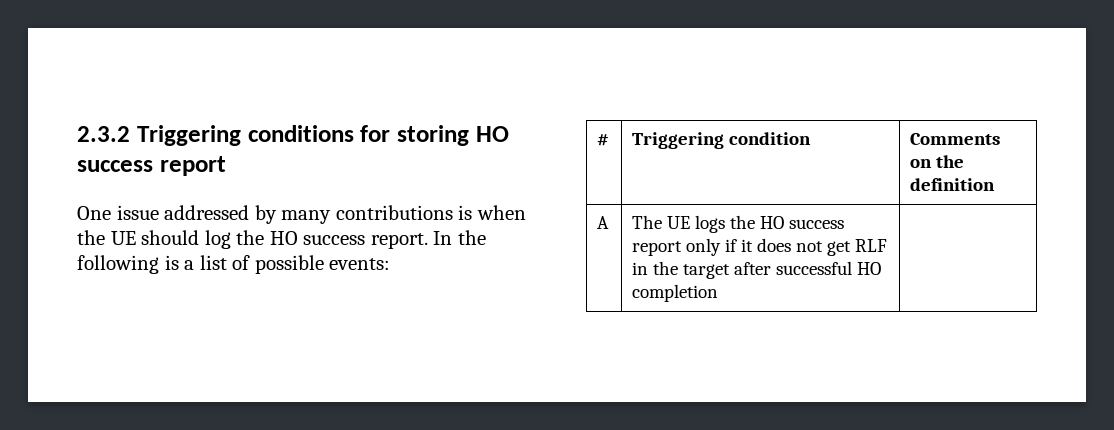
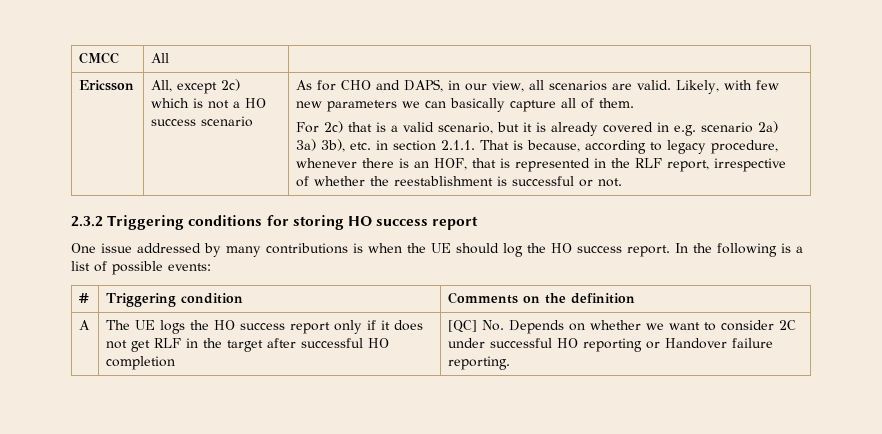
(77, 134) none -> [79,52,120,64] [151,53,170,63] [79,80,135,91] [151,79,241,94] [151,98,267,109] [151,116,254,127] [296,79,780,94] [296,98,635,112] [296,121,779,136] [296,139,779,154] [296,158,787,172] [296,176,623,187] CMCC | All | // Ericsson | All, except 2c) which is not a HO success scenario | As for CHO and DAPS, in our view, all scenarios are valid. Likely, with few new parameters we can basically capture all of them. // For 2c) that is a valid scenario, but it is already covered in e.g. scenario 2a) 3a) 3b), etc. in section 2.1.1. That is because, according to legacy procedure, whenever there is an HOF, that is represented in the RLF report, irrespective of whether the reestablishment is successful or not. //
(719, 293) none -> [448,320,797,334] [448,338,774,352] [448,356,511,370] [QC] No. Depends on whether we want to consider 2C under successful HO reporting or Handover failure reporting.

